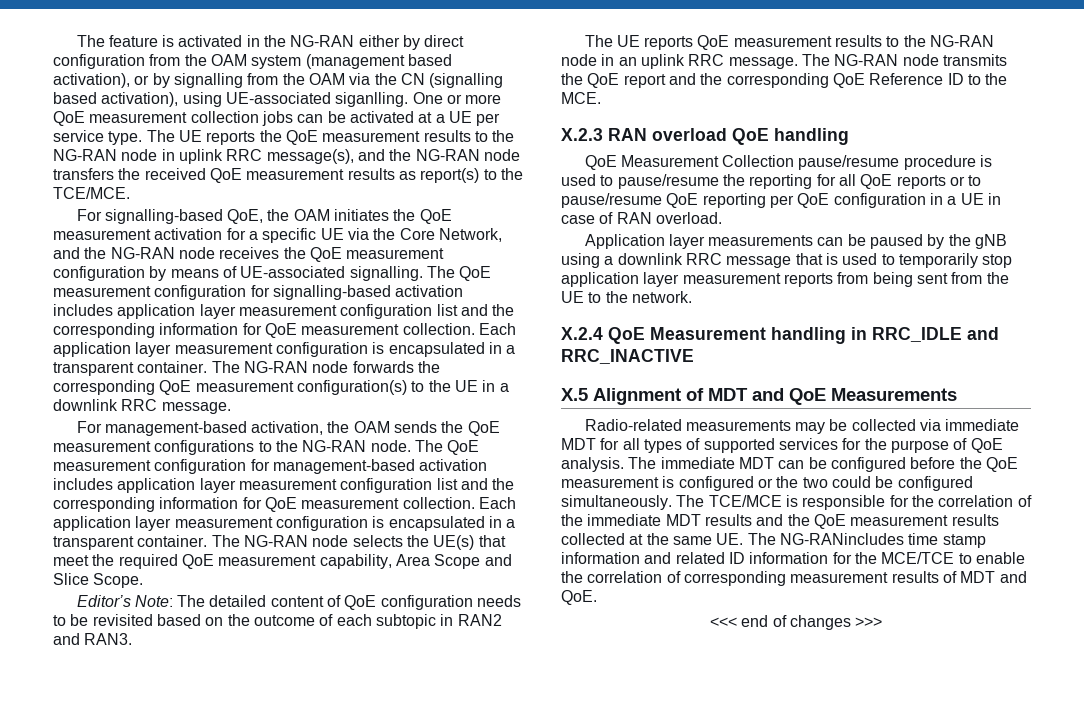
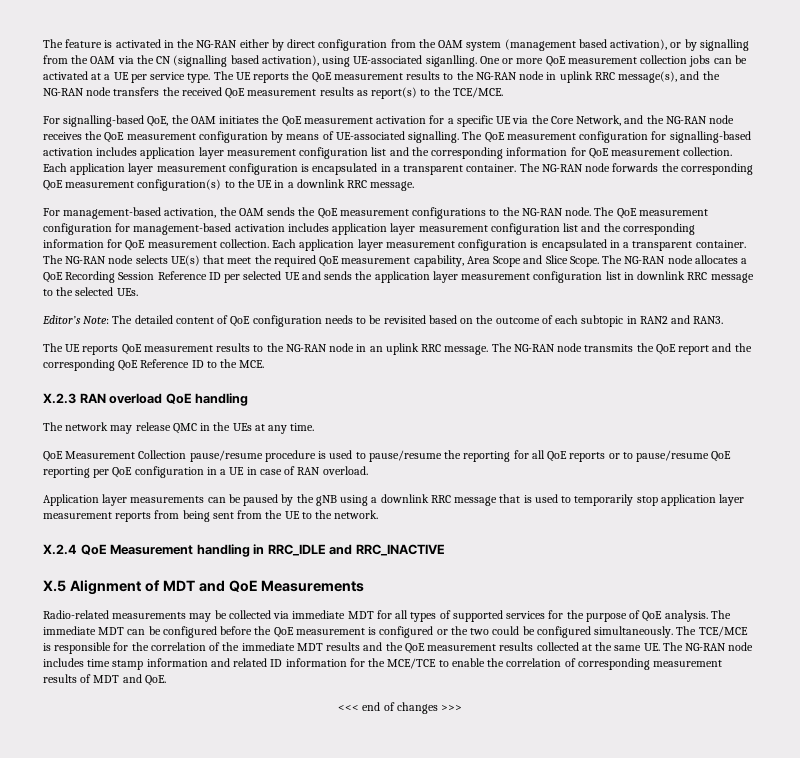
[406,535,429,547] the -> (168, 259) none
(144, 580) none -> [602,255,748,264] [43,271,754,283] [43,287,138,296] The NG-RAN node allocates a QoE Recording Session Reference ID per selected UE and sends the application layer measurement configuration list in downlink RRC message to the selected UEs.
(849, 136) none -> [43,422,315,434] // The network may release QMC in the UEs at any time.
[779,533,904,545] NG-RANincludes -> [685,642,754,651] [43,658,84,667] NG-RAN node includes

